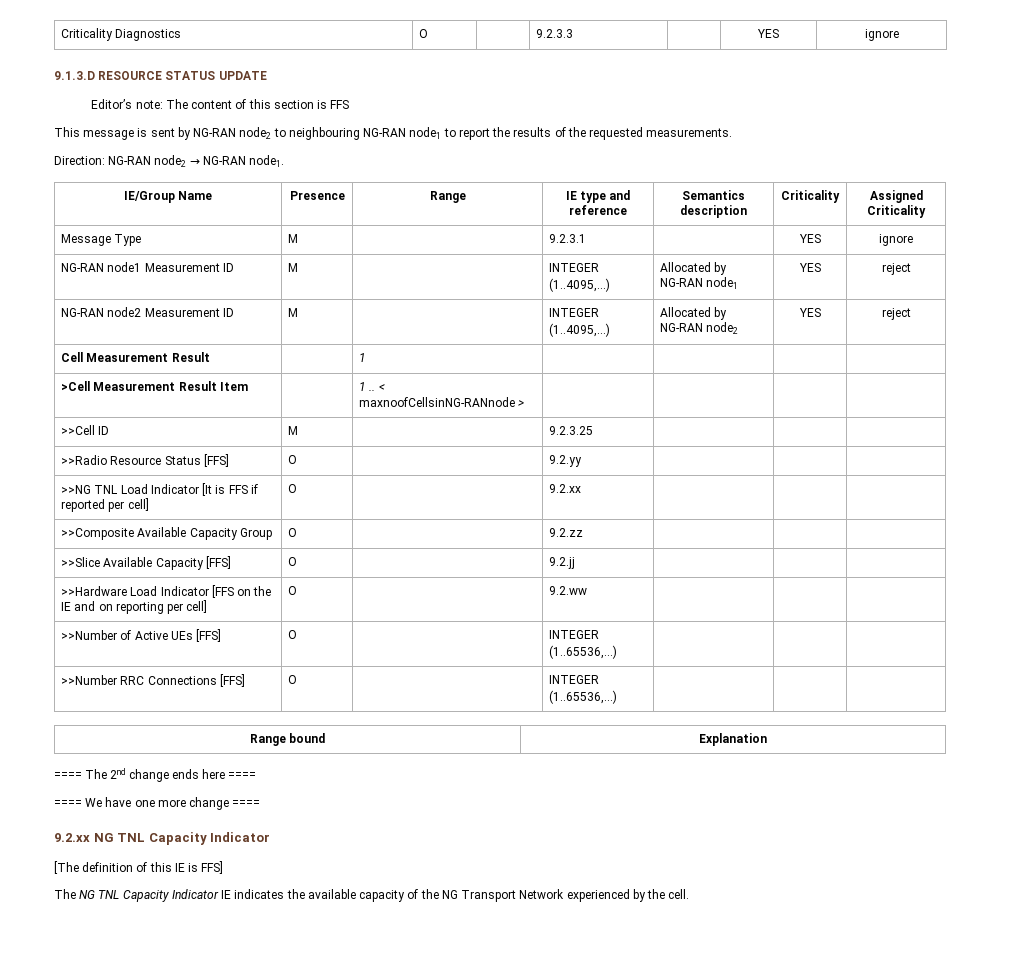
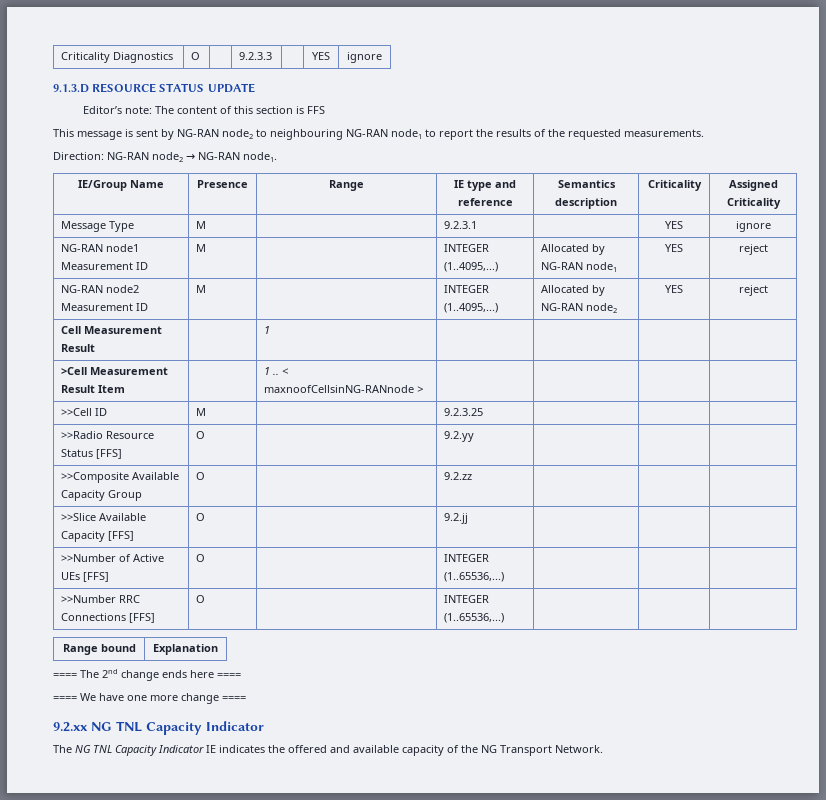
[61,483,258,496] [61,498,149,512] [288,484,298,493] [549,484,582,493] // >>NG TNL Load Indicator [It is FFS if reported per cell] | O | | 9.2.xx | | | -> (475, 436) none
[61,585,272,598] [61,600,208,614] [288,586,298,595] [549,586,588,595] // >>Hardware Load Indicator [FFS on the IE and on reporting per cell] | O | | 9.2.ww | | | -> (469, 518) none
[54,861,224,874] // [The definition of this IE is FFS] -> (264, 726) none
(305, 894) none -> [288,745,350,753] offered and
[519,889,690,902] Network experienced by the cell. -> [555,745,603,753] Network.

